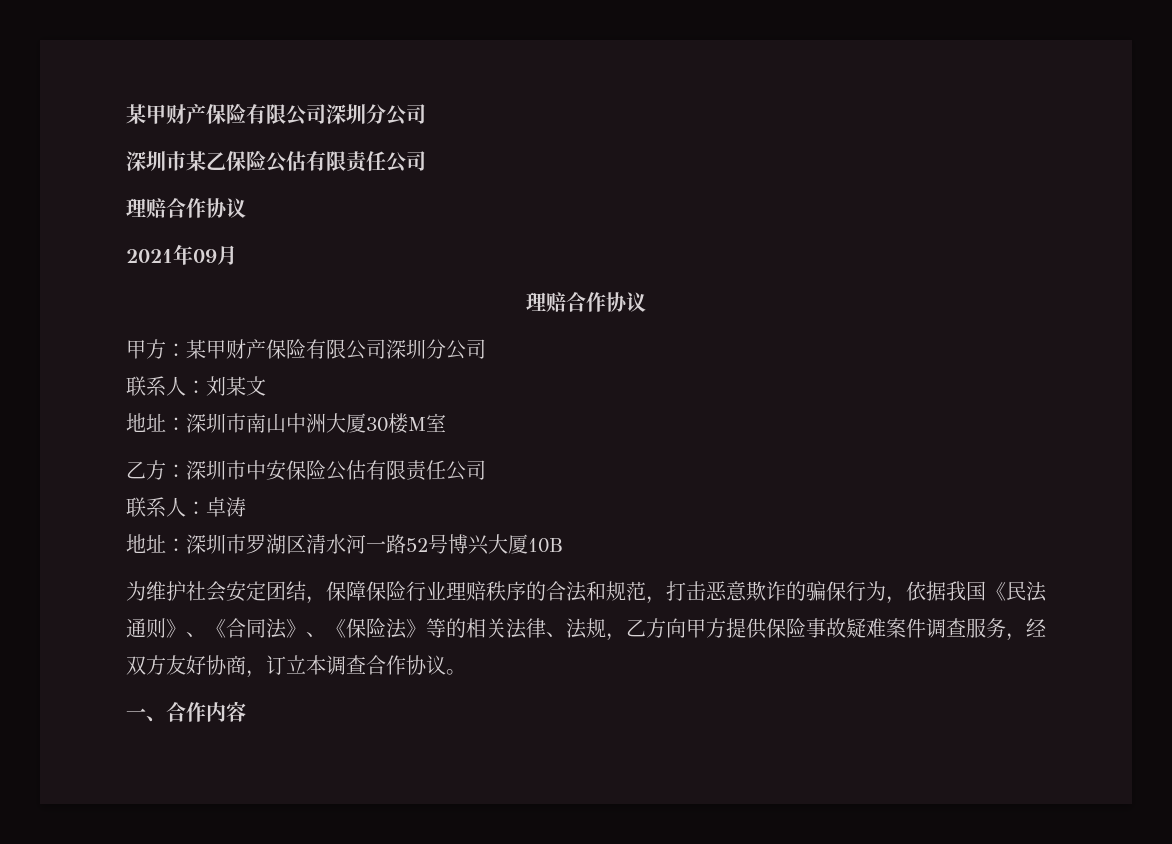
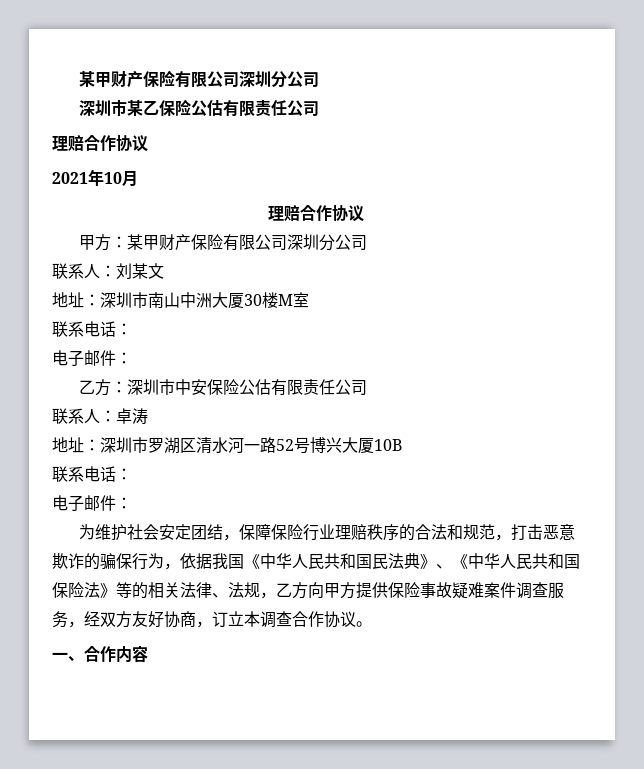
[193,249,217,263] 09 -> [104,172,122,184] 10
(446, 422) none -> [52,321,132,337] [52,350,132,367] // 联系电话： // 电子邮件：
(563, 545) none -> [52,466,132,482] [52,495,132,512] // 联系电话： // 电子邮件：
[1006,581,1047,602] [126,618,346,639] 民法通则》、《合同法》、《 -> [260,553,580,570] 中华人民共和国民法典》、《中华人民共和国

